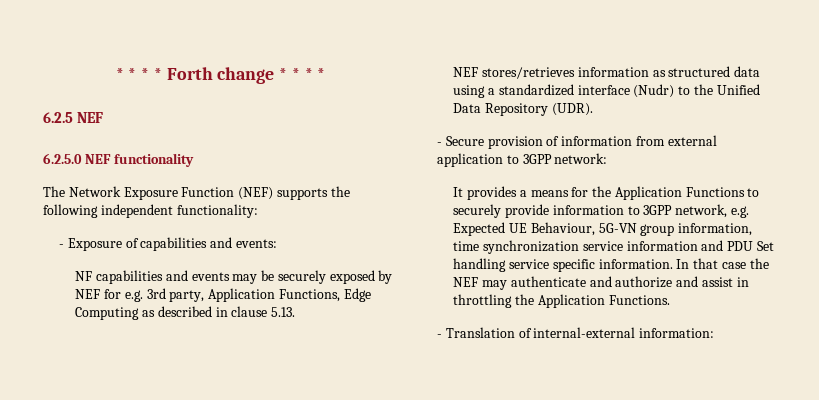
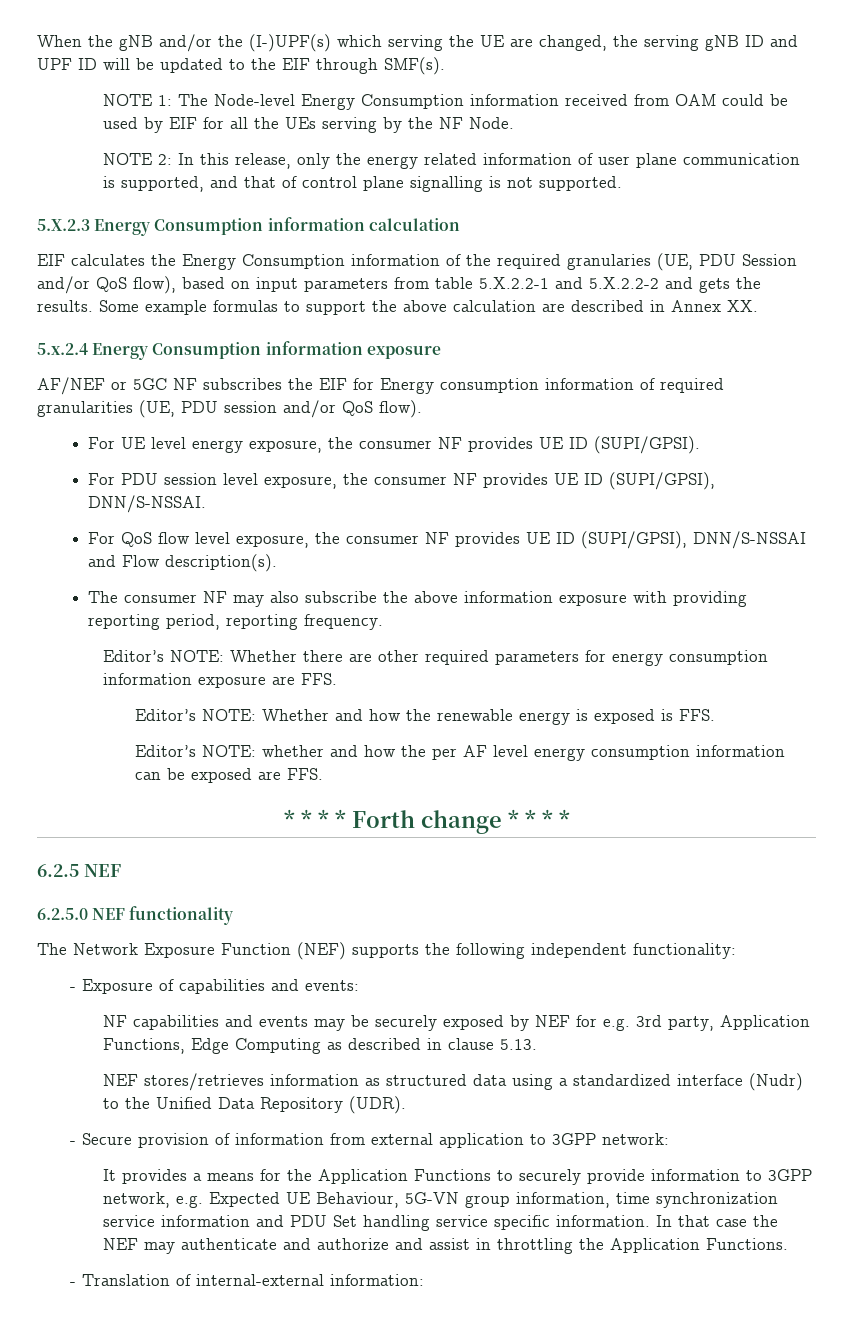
(115, 74) none -> [37,34,798,52] [37,57,445,75] [102,94,788,110] [102,117,514,133] [102,153,800,169] [102,176,622,192] [37,217,460,236] [37,253,797,271] [37,276,761,294] [37,300,758,315] [37,341,441,360] [37,377,724,395] [37,400,422,418] [87,436,700,454] [87,472,715,490] [87,495,206,513] [87,531,806,549] [87,554,277,572] [87,591,747,607] [87,614,383,630] [102,650,768,666] [102,673,337,688] [135,709,716,725] [135,745,786,761] [135,768,324,783] When the gNB and/or the (I-)UPF(s) which serving the UE are changed, the serving gNB ID and UPF ID will be updated to the EIF through SMF(s). // NOTE 1: The Node-level Energy Consumption information received from OAM could be used by EIF for all the UEs serving by the NF Node. // NOTE 2: In this release, only the energy related information of user plane communication is supported, and that of control plane signalling is not supported. // 5.X.2.3 Energy Consumption information calculation // EIF calculates the Energy Consumption information of the required granularies (UE, PDU Session and/or QoS flow), based on input parameters from table 5.X.2.2-1 and 5.X.2.2-2 and gets the results. Some example formulas to support the above calculation are described in Annex XX. // 5.x.2.4 Energy Consumption information exposure // AF/NEF or 5GC NF subscribes the EIF for Energy consumption information of required granularities (UE, PDU session and/or QoS flow). // For UE level energy exposure, the consumer NF provides UE ID (SUPI/GPSI). // For PDU session level exposure, the consumer NF provides UE ID (SUPI/GPSI), DNN/S-NSSAI. // For QoS flow level exposure, the consumer NF provides UE ID (SUPI/GPSI), DNN/S-NSSAI and Flow description(s). // The consumer NF may also subscribe the above information exposure with providing reporting period, reporting frequency. // Editor’s NOTE: Whether there are other required parameters for energy consumption information exposure are FFS. // Editor’s NOTE: Whether and how the renewable energy is exposed is FFS. // Editor’s NOTE: whether and how the per AF level energy consumption information can be exposed are FFS. //

